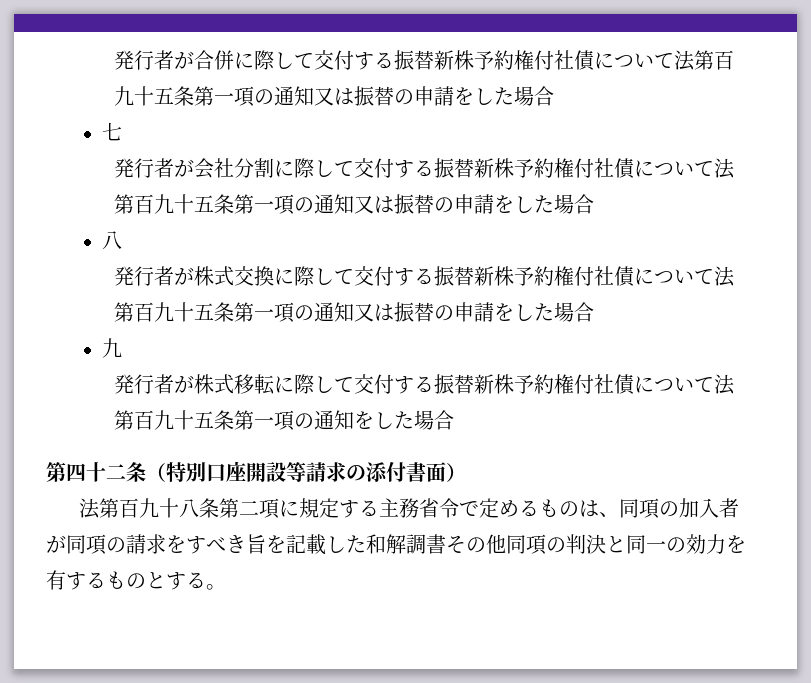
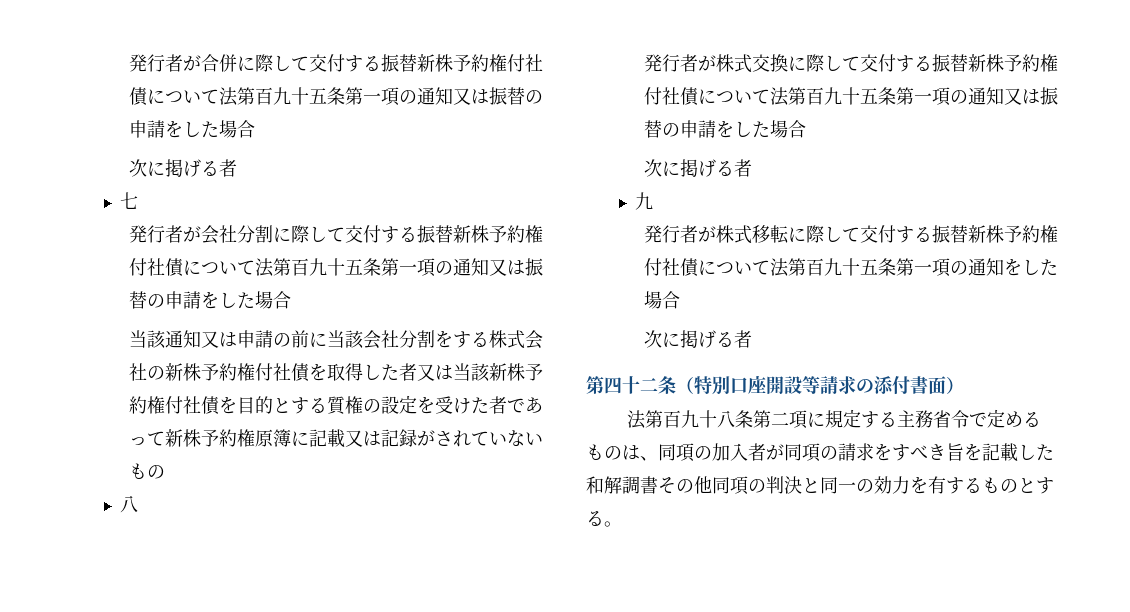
(555, 96) none -> [129,159,238,177] // 次に掲げる者
(595, 204) none -> [129,330,544,349] [129,363,544,382] [129,395,544,415] [129,429,544,448] [129,463,166,480] // 当該通知又は申請の前に当該会社分割をする株式会社の新株予約権付社債を取得した者又は当該新株予約権付社債を目的とする質権の設定を受けた者であって新株予約権原簿に記載又は記録がされていないもの
(595, 312) none -> [644,159,753,177] // 次に掲げる者
(455, 420) none -> [644,330,753,348] // 次に掲げる者

